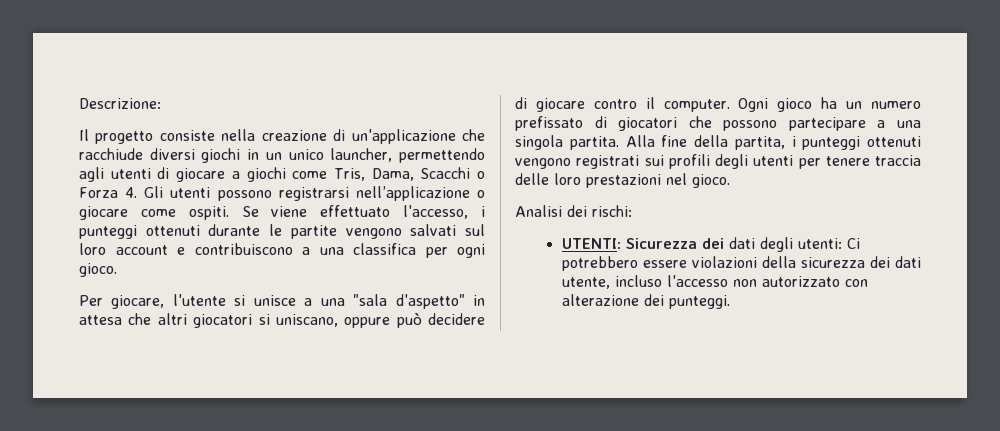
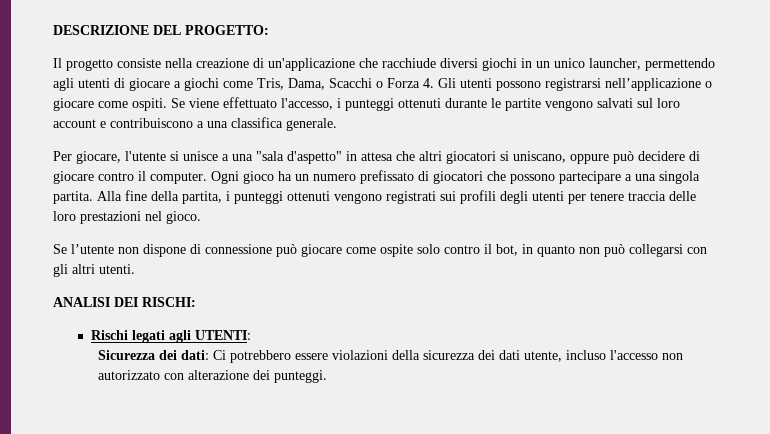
[79,98,161,109] Descrizione: -> [53,25,269,35] DESCRIZIONE DEL PROGETTO:
[425,244,485,258] [79,263,117,277] per ogni gioco. -> [286,118,337,131] generale.
[515,205,632,217] Analisi dei rischi: // -> [53,244,707,257] [53,264,135,277] [53,297,196,307] [90,330,191,343] Se l’utente non dispone di connessione può giocare come ospite solo contro il bot, in quanto non può collegarsi con gli altri utenti. // ANALISI DEI RISCHI: // Rischi legati agli
(621, 243) none -> (251, 335) //
[728,237,842,252] dati degli utenti: -> [180,350,209,360] dati:

